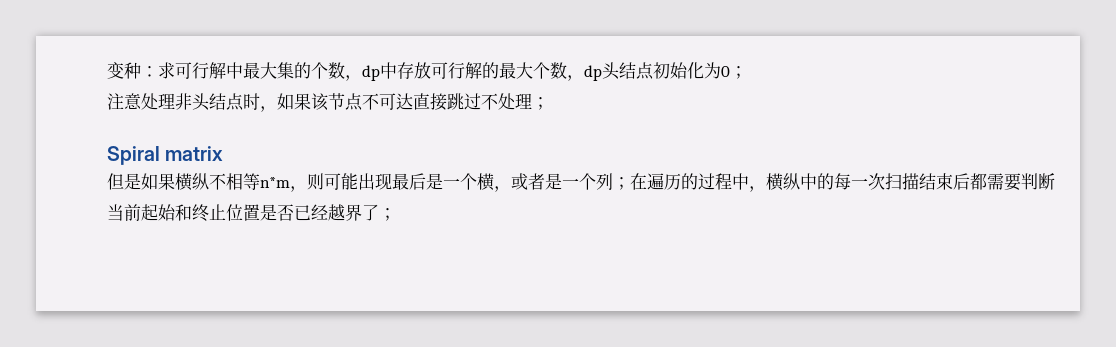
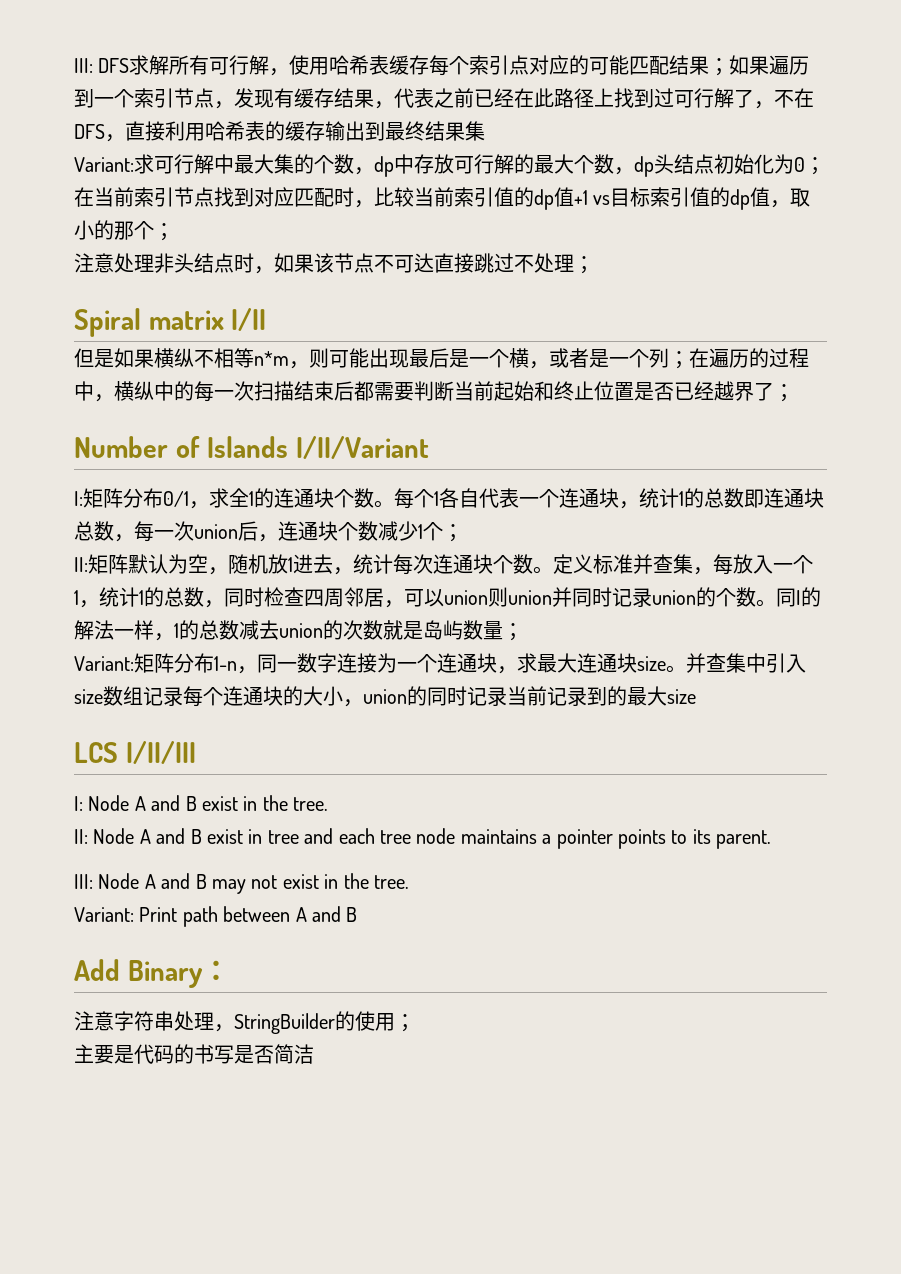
[107,62,158,79] 变种： -> [74,55,810,76] [74,88,814,109] [74,121,485,142] [74,157,134,172] III: DFS求解所有可行解，使用哈希表缓存每个索引点对应的可能匹配结果；如果遍历到一个索引节点，发现有缓存结果，代表之前已经在此路径上找到过可行解了，不在DFS，直接利用哈希表的缓存输出到最终结果集 // Variant:
(747, 72) none -> [74,187,811,210] [74,220,174,241] 在当前索引节点找到对应匹配时，比较当前索引值的dp值+1 vs目标索引值的dp值，取小的那个；
(224, 153) none -> [231,308,267,331] I/II
(396, 214) none -> [74,436,429,459] [74,488,824,509] [74,521,463,542] [74,554,813,575] [74,587,821,608] [74,620,523,641] [74,653,806,674] [74,686,696,707] [74,741,196,764] [74,795,329,811] [74,828,772,849] [74,873,409,894] [74,906,358,927] [74,959,230,988] [74,1011,415,1034] [74,1044,314,1064] // Number of Islands I/II/Variant // I:矩阵分布0/1，求全1的连通块个数。每个1各自代表一个连通块，统计1的总数即连通块总数，每一次union后，连通块个数减少1个； // II:矩阵默认为空，随机放1进去，统计每次连通块个数。定义标准并查集，每放入一个1，统计1的总数，同时检查四周邻居，可以union则union并同时记录union的个数。同I的解法一样，1的总数减去union的次数就是岛屿数量； // Variant:矩阵分布1-n，同一数字连接为一个连通块，求最大连通块size。并查集中引入size数组记录每个连通块的大小，union的同时记录当前记录到的最大size // LCS I/II/III // I: Node A and B exist in the tree. // II: Node A and B exist in tree and each tree node maintains a pointer points to its parent. // III: Node A and B may not exist in the tree. // Variant: Print path between A and B // Add Binary： // 注意字符串处理，StringBuilder的使用； // 主要是代码的书写是否简洁

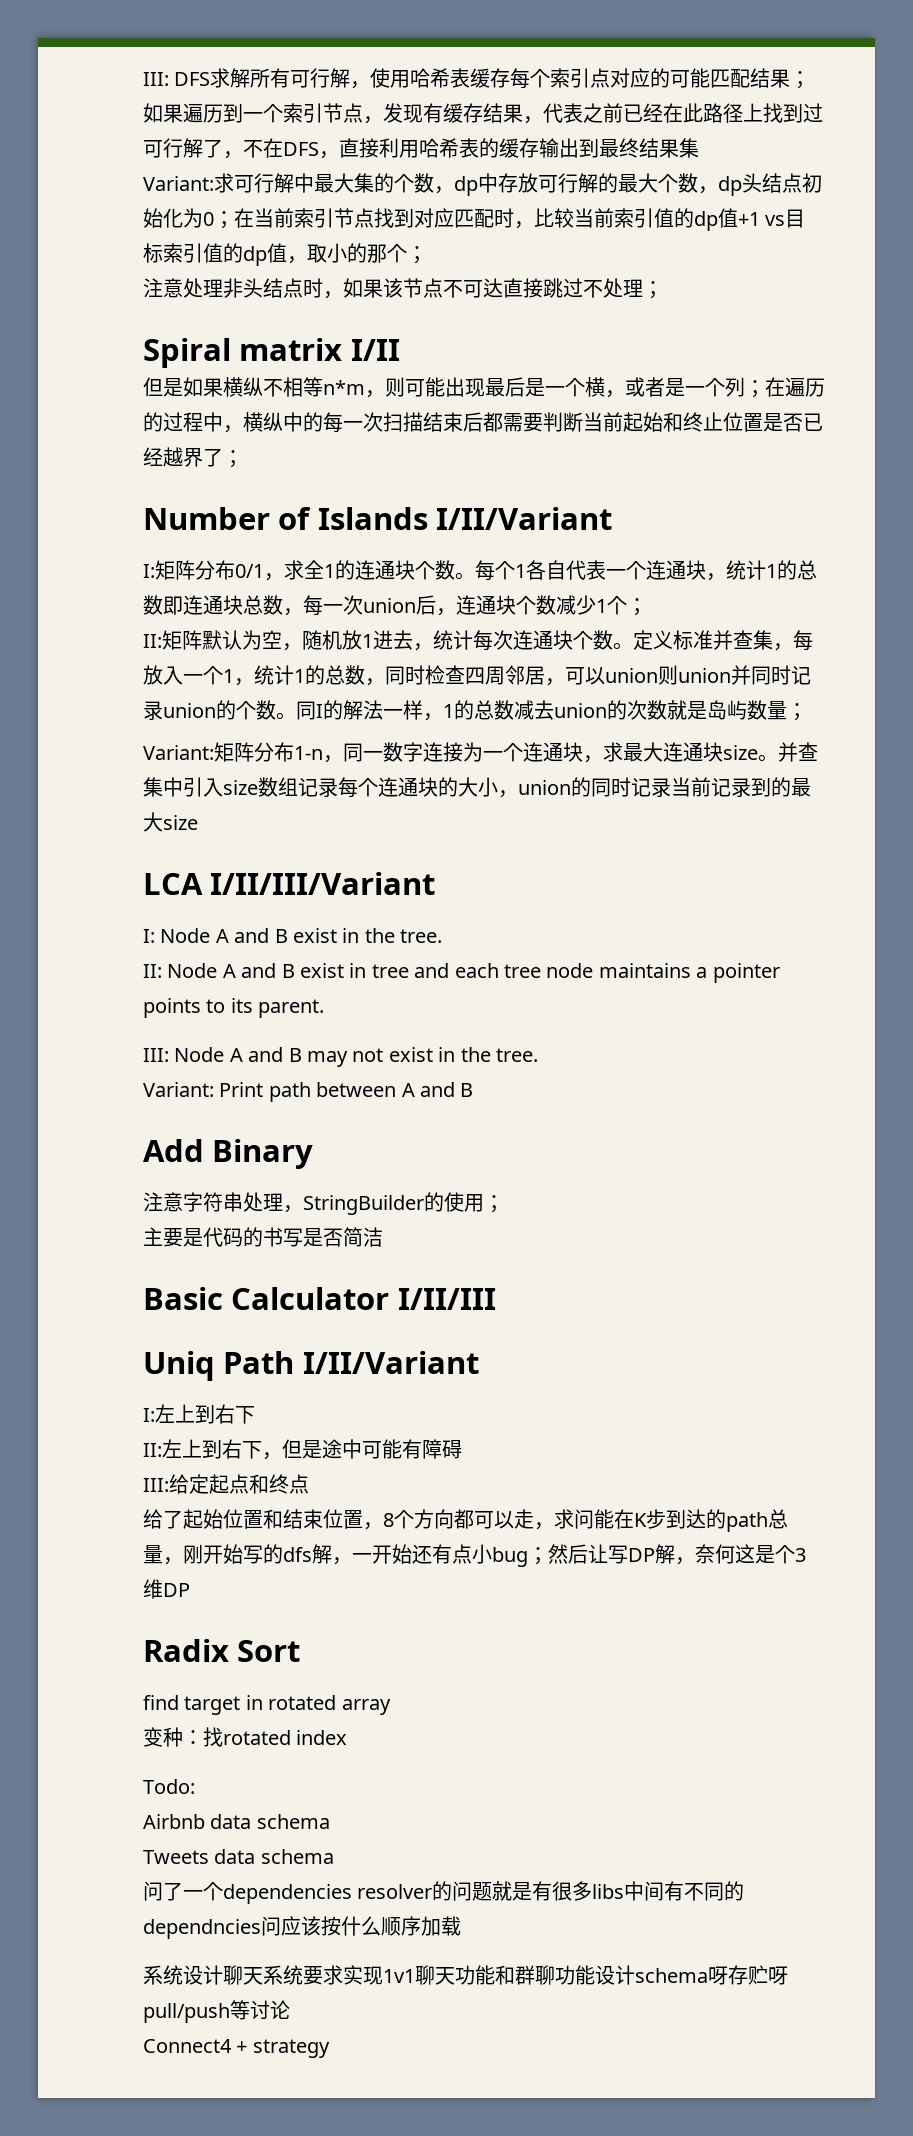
[74,741,196,764] LCS I/II/III -> [143,872,436,895] LCA I/II/III/Variant
[201,960,230,981] ： -> (314, 1154) none
(314, 1054) none -> [143,1287,496,1310] [143,1351,479,1381] [143,1404,255,1424] [143,1439,462,1460] [143,1474,309,1494] [143,1509,788,1532] [143,1544,806,1567] [143,1579,190,1599] [143,1639,301,1662] [143,1695,391,1715] [143,1727,348,1747] [143,1779,195,1794] [143,1814,330,1829] [143,1849,334,1864] [143,1881,745,1904] [143,1916,461,1939] [143,1965,788,1985] [143,2000,290,2023] [143,2039,330,2058] // Basic Calculator I/II/III // Uniq Path I/II/Variant // I:左上到右下 // II:左上到右下，但是途中可能有障碍 // III:给定起点和终点 // 给了起始位置和结束位置，8个方向都可以走，求问能在K步到达的path总量，刚开始写的dfs解，一开始还有点小bug；然后让写DP解，奈何这是个3维DP // Radix Sort // find target in rotated array // 变种：找rotated index // Todo: // Airbnb data schema // Tweets data schema // 问了一个dependencies resolver的问题就是有很多libs中间有不同的dependncies问应该按什么顺序加载 // 系统设计聊天系统要求实现1v1聊天功能和群聊功能设计schema呀存贮呀pull/push等讨论 // Connect4 + strategy

